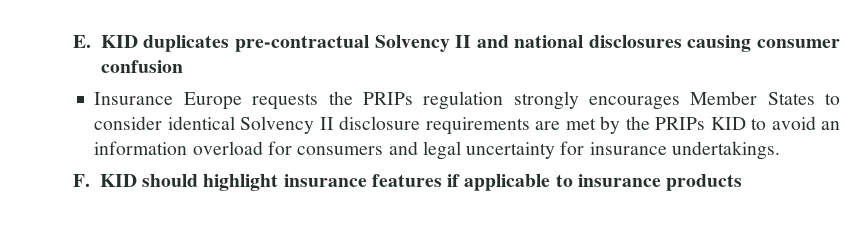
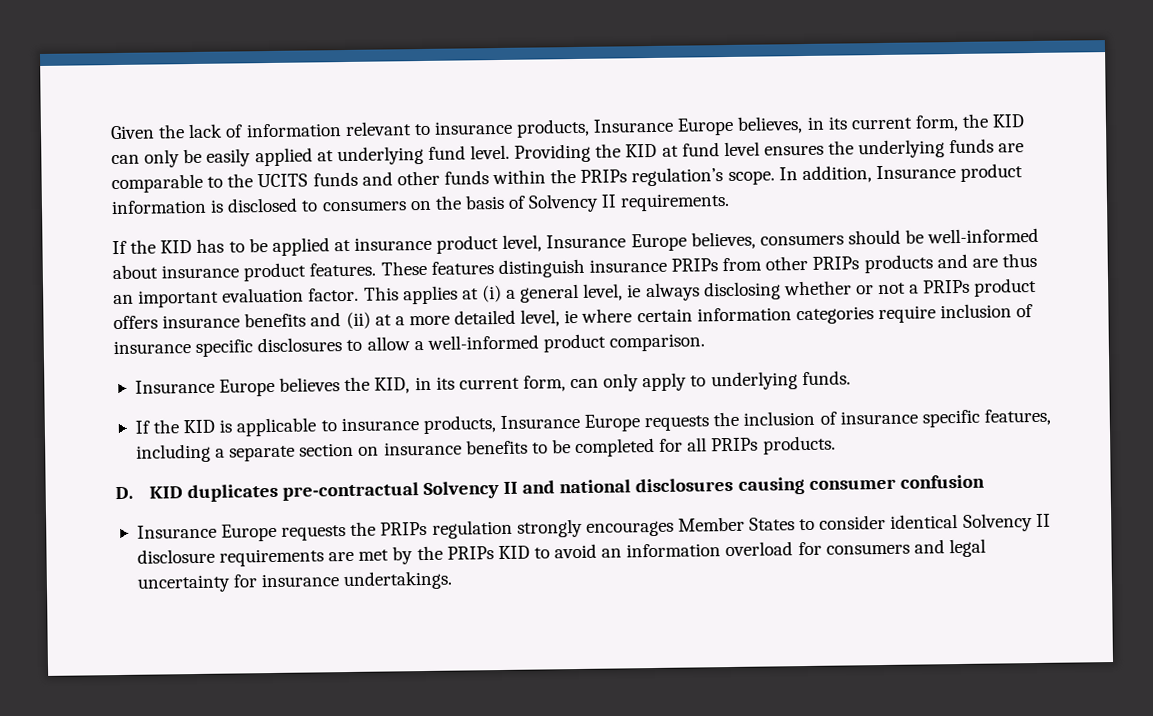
[73,35,91,48] E. -> [110,113,1026,140] [111,138,1025,168] [111,163,1024,194] [111,192,731,215] [112,227,1040,256] [112,252,1037,282] [113,277,1038,308] [113,303,1034,330] [113,333,706,357] [134,370,851,397] [134,408,1051,437] [135,435,836,463] [115,486,133,500] Given the lack of information relevant to insurance products, Insurance Europe believes, in its current form, the KID can only be easily applied at underlying fund level. Providing the KID at fund level ensures the underlying funds are comparable to the UCITS funds and other funds within the PRIPs regulation’s scope. In addition, Insurance product information is disclosed to consumers on the basis of Solvency II requirements. // If the KID has to be applied at insurance product level, Insurance Europe believes, consumers should be well-informed about insurance product features. These features distinguish insurance PRIPs from other PRIPs products and are thus an important evaluation factor. This applies at (i) a general level, ie always disclosing whether or not a PRIPs product offers insurance benefits and (ii) at a more detailed level, ie where certain information categories require inclusion of insurance specific disclosures to allow a well-informed product comparison. // Insurance Europe believes the KID, in its current form, can only apply to underlying funds. // If the KID is applicable to insurance products, Insurance Europe requests the inclusion of insurance specific features, including a separate section on insurance benefits to be completed for all PRIPs products. // D.
[73,174,743,191] // F. KID should highlight insurance features if applicable to insurance products -> (454, 580) none

